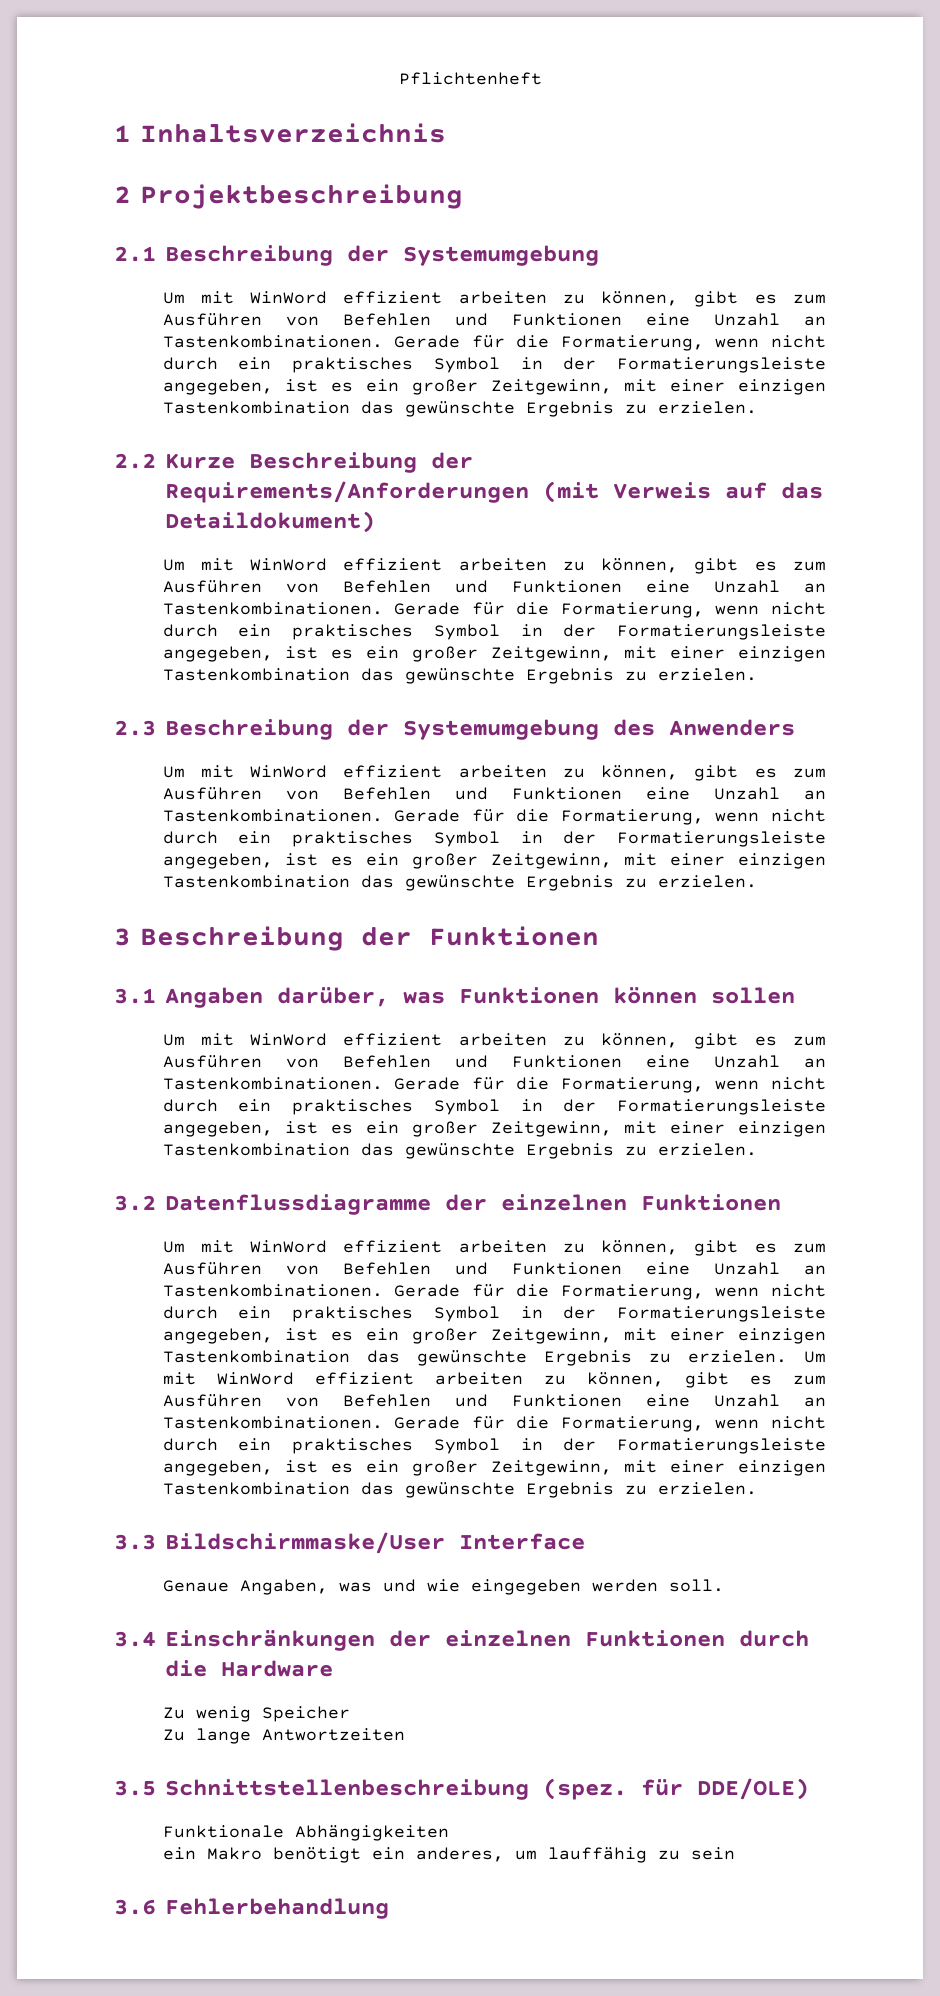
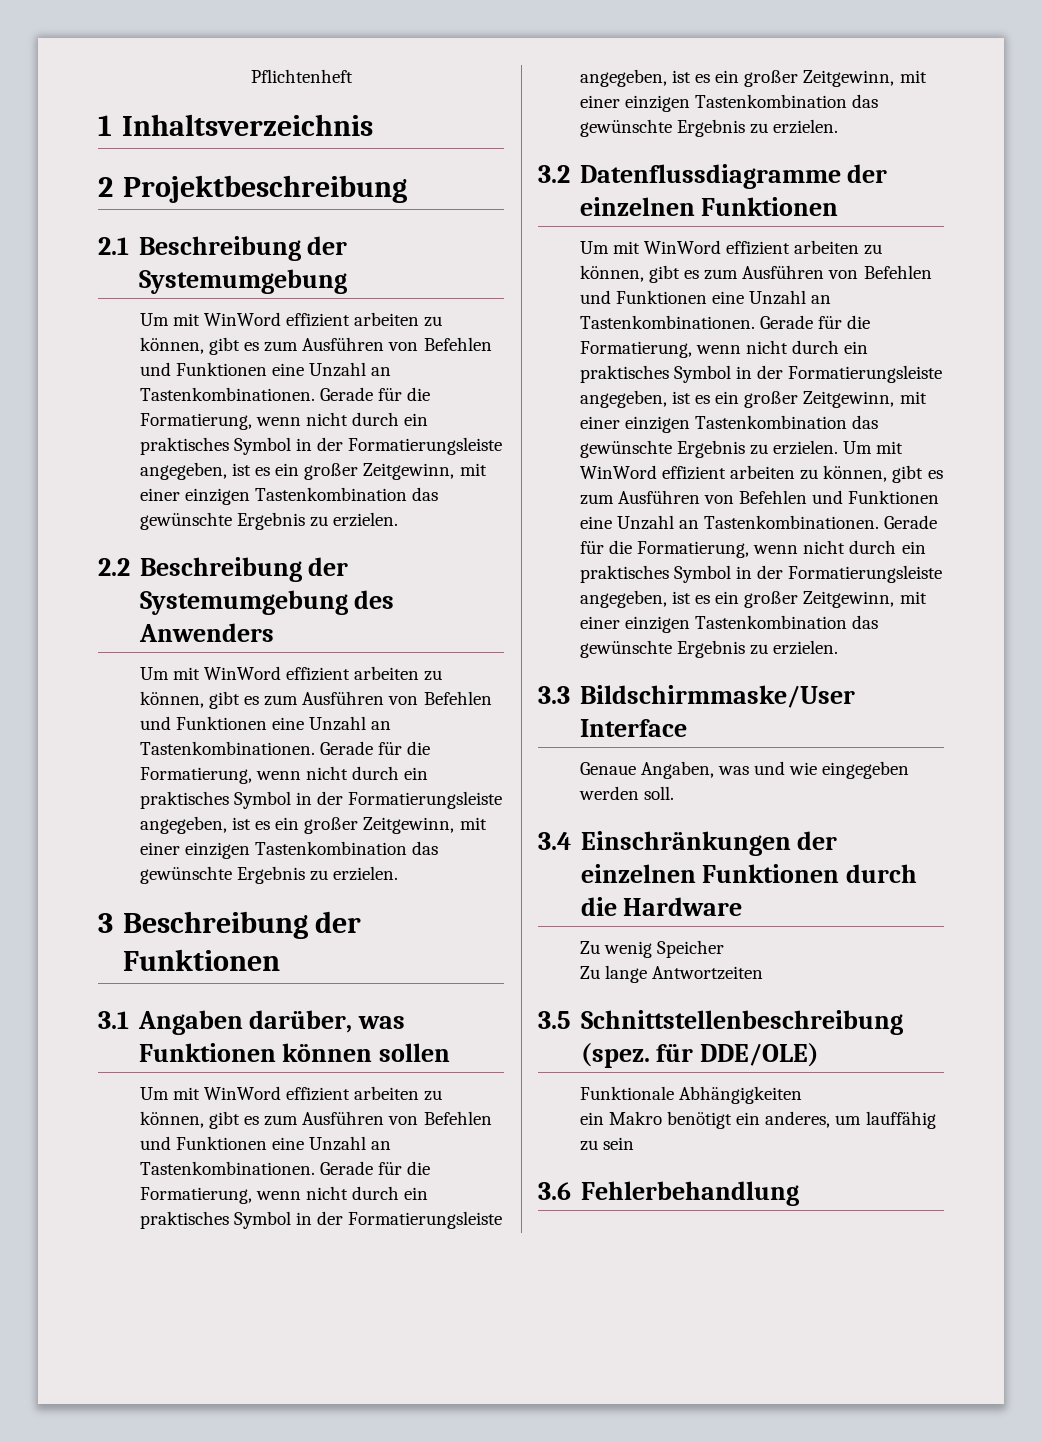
[165,452,473,473] [165,481,823,503] [165,511,375,533] [162,558,826,574] [162,580,826,593] [162,602,826,618] [162,624,826,640] [162,646,827,662] [162,668,757,684] [114,720,156,736] Kurze Beschreibung der Requirements/Anforderungen (mit Verweis auf das Detaildokument) // Um mit WinWord effizient arbeiten zu können, gibt es zum Ausführen von Befehlen und Funktionen eine Unzahl an Tastenkombinationen. Gerade für die Formatierung, wenn nicht durch ein praktisches Symbol in der Formatierungsleiste angegeben, ist es ein großer Zeitgewinn, mit einer einzigen Tastenkombination das gewünschte Ergebnis zu erzielen. // 2.3 -> (130, 567) none

